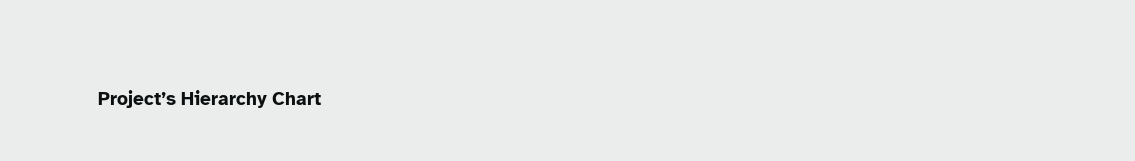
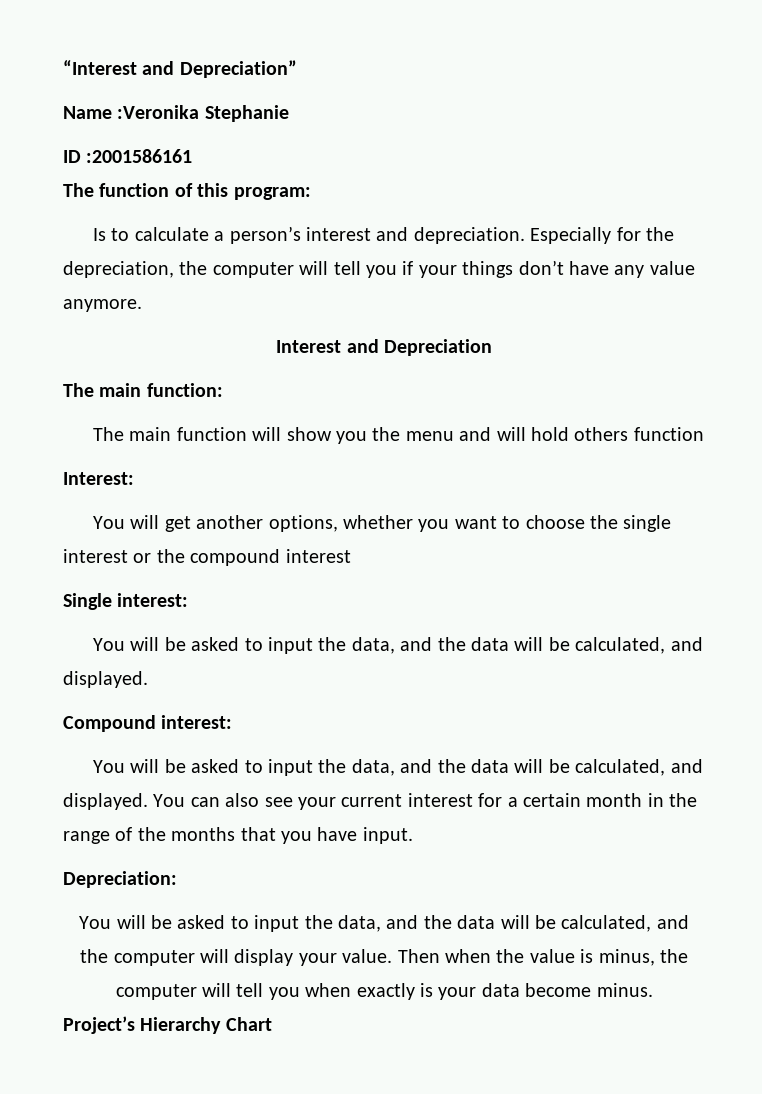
(98, 99) none -> [63,60,297,78] [63,105,289,122] [63,149,193,163] [63,183,311,200] [93,226,675,244] [63,260,695,278] [63,299,142,312] [276,339,492,356] [63,383,223,397] [93,427,704,444] [63,472,134,485] [93,515,672,532] [63,549,351,566] [63,593,189,610] [93,637,703,654] [63,671,148,688] [63,715,233,732] [93,759,703,776] [63,793,698,810] [63,827,413,844] [63,871,177,888] [79,915,689,932] [80,949,688,966] [115,983,653,1000] “Interest and Depreciation” // Name :Veronika Stephanie // ID :2001586161 // The function of this program: // Is to calculate a person’s interest and depreciation. Especially for the depreciation, the computer will tell you if your things don’t have any value anymore. // Interest and Depreciation // The main function: // The main function will show you the menu and will hold others function // Interest: // You will get another options, whether you want to choose the single interest or the compound interest // Single interest: // You will be asked to input the data, and the data will be calculated, and displayed. // Compound interest: // You will be asked to input the data, and the data will be calculated, and displayed. You can also see your current interest for a certain month in the range of the months that you have input. // Depreciation: // You will be asked to input the data, and the data will be calculated, and the computer will display your value. Then when the value is minus, the computer will tell you when exactly is your data become minus. //

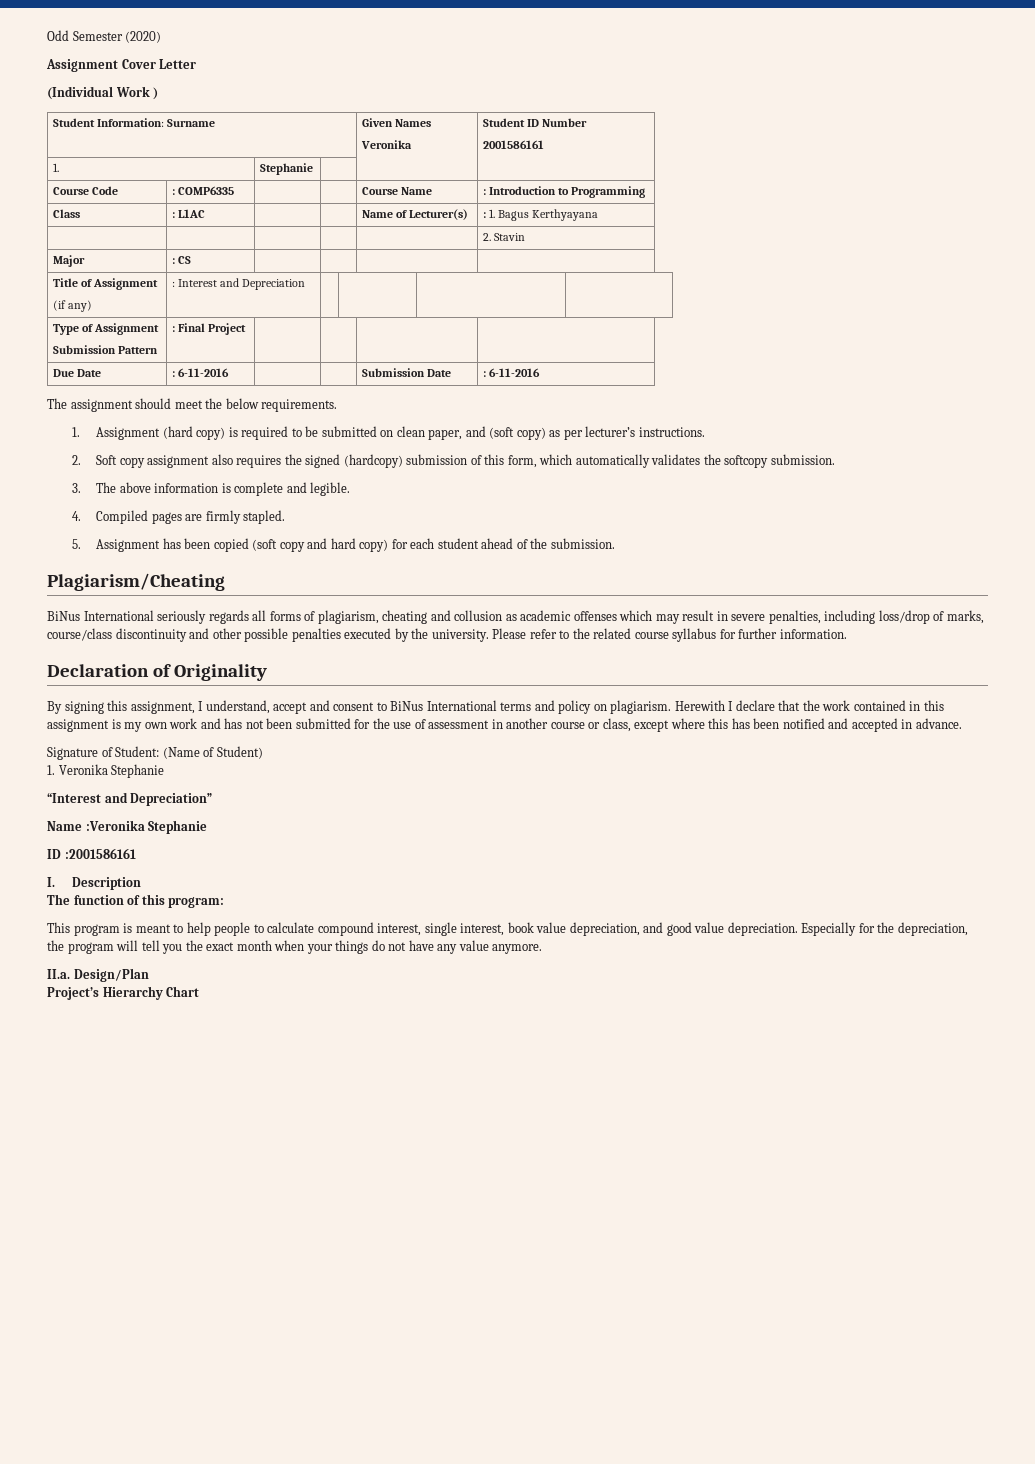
(63, 67) none -> [47,30,162,43] [46,59,197,72] [47,86,159,100] [52,118,216,127] [361,118,431,127] [360,140,412,149] [482,118,588,127] [482,140,544,149] [52,163,59,172] [259,163,313,175] [52,186,118,195] [171,186,234,195] [361,187,432,195] [482,186,646,198] [52,209,80,218] [171,209,205,218] [361,209,469,220] [482,209,599,221] [482,233,525,241] [52,255,85,267] [171,256,191,264] [52,278,159,290] [52,300,92,312] [171,278,306,290] [52,323,160,335] [52,345,158,354] [171,323,247,335] [52,369,101,377] [171,368,229,377] [361,368,451,377] [482,368,540,377] [47,398,338,412] [71,426,705,440] [71,454,835,468] [71,482,351,496] [71,510,286,524] [71,538,615,552] [47,573,225,591] [47,610,984,624] [47,628,847,642] [47,664,267,681] [47,700,944,714] [47,718,962,732] [47,746,263,760] [47,764,165,778] Odd Semester (2020) // Assignment Cover Letter // (Individual Work ) // Student Information: Surname | Given Names // Veronika | Student ID Number // 2001586161 // 1. | Stephanie | | | // Course Code | : COMP6335 | | | Course Name | : Introduction to Programming // Class | : L1AC | | | Name of Lecturer(s) | : 1. Bagus Kerthyayana // | | | | | 2. Stavin // Major | : CS | | | | // Title of Assignment // (if any) | : Interest and Depreciation | | | | // Type of Assignment // Submission Pattern | : Final Project | | | | // Due Date | : 6-11-2016 | | | Submission Date | : 6-11-2016 // The assignment should meet the below requirements. // 1. Assignment (hard copy) is required to be submitted on clean paper, and (soft copy) as per lecturer’s instructions. // 2. Soft copy assignment also requires the signed (hardcopy) submission of this form, which automatically validates the softcopy submission. // 3. The above information is complete and legible. // 4. Compiled pages are firmly stapled. // 5. Assignment has been copied (soft copy and hard copy) for each student ahead of the submission. // Plagiarism/Cheating // BiNus International seriously regards all forms of plagiarism, cheating and collusion as academic offenses which may result in severe penalties, including loss/drop of marks, course/class discontinuity and other possible penalties executed by the university. Please refer to the related course syllabus for further information. // Declaration of Originality // By signing this assignment, I understand, accept and consent to BiNus International terms and policy on plagiarism. Herewith I declare that the work contained in this assignment is my own work and has not been submitted for the use of assessment in another course or class, except where this has been notified and accepted in advance. // Signature of Student: (Name of Student) // 1. Veronika Stephanie //
(193, 156) none -> [47,877,141,890] // I. Description
[93,226,409,244] Is to calculate a person’s interest and -> [47,922,725,936] This program is meant to help people to calculate compound interest, single interest, book value depreciation, and good value
[212,260,695,278] [63,299,142,312] [276,339,492,356] [63,383,223,397] [93,427,704,444] [63,472,134,485] [93,515,672,532] [63,549,351,566] [63,593,189,610] [93,637,703,654] [63,671,148,688] [63,715,233,732] [93,759,703,776] [63,793,698,810] [63,827,413,844] [63,871,177,888] [79,915,689,932] [80,949,688,966] [115,983,653,1000] computer will tell you if your things don’t have any value anymore. // Interest and Depreciation // The main function: // The main function will show you the menu and will hold others function // Interest: // You will get another options, whether you want to choose the single interest or the compound interest // Single interest: // You will be asked to input the data, and the data will be calculated, and displayed. // Compound interest: // You will be asked to input the data, and the data will be calculated, and displayed. You can also see your current interest for a certain month in the range of the months that you have input. // Depreciation: // You will be asked to input the data, and the data will be calculated, and the computer will display your value. Then when the value is minus, the computer will tell you when exactly is your data become minus. -> [67,940,543,954] [47,968,149,982] program will tell you the exact month when your things do not have any value anymore. // II.a. Design/Plan

